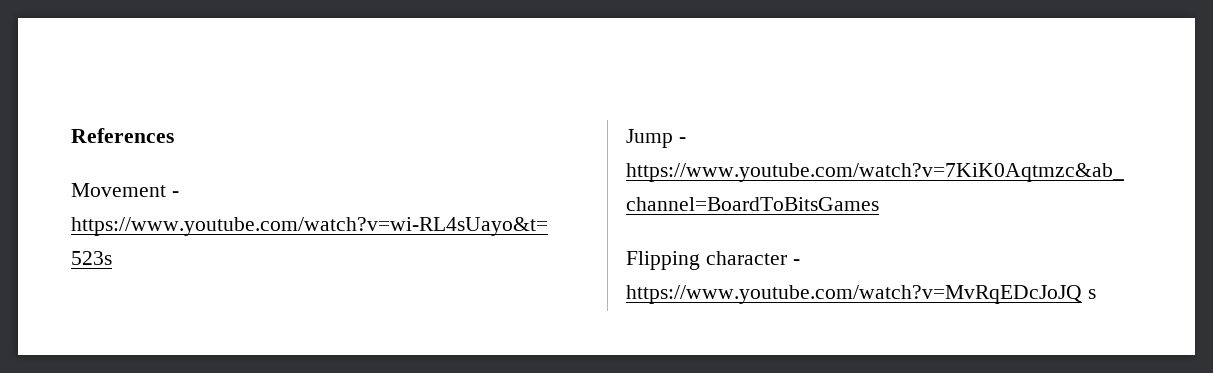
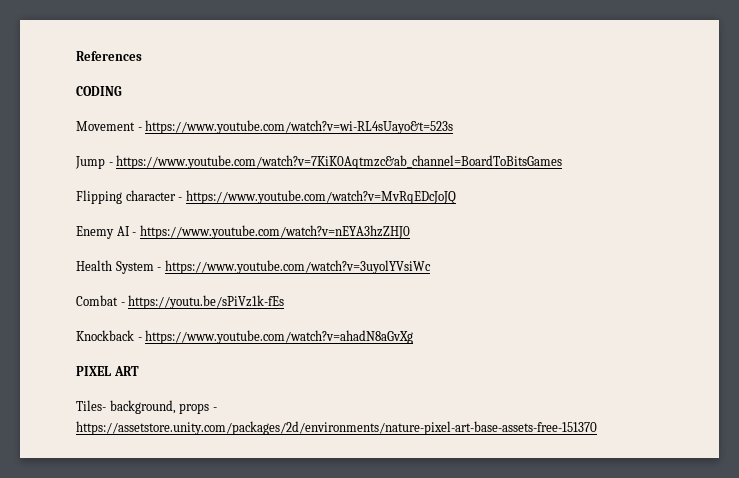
(174, 135) none -> [76,86,122,96] // CODING
[1087,289,1096,299] s -> [76,225,410,239] [76,260,431,274] [76,295,285,309] [76,330,414,344] [76,366,139,376] [76,400,217,414] [76,421,597,435] // Enemy AI - https://www.youtube.com/watch?v=nEYA3hzZHJ0 // Health System - https://www.youtube.com/watch?v=3uyolYVsiWc // Combat - https://youtu.be/sPiVz1k-fEs // Knockback - https://www.youtube.com/watch?v=ahadN8aGvXg // PIXEL ART // Tiles- background, props - https://assetstore.unity.com/packages/2d/environments/nature-pixel-art-base-assets-free-151370

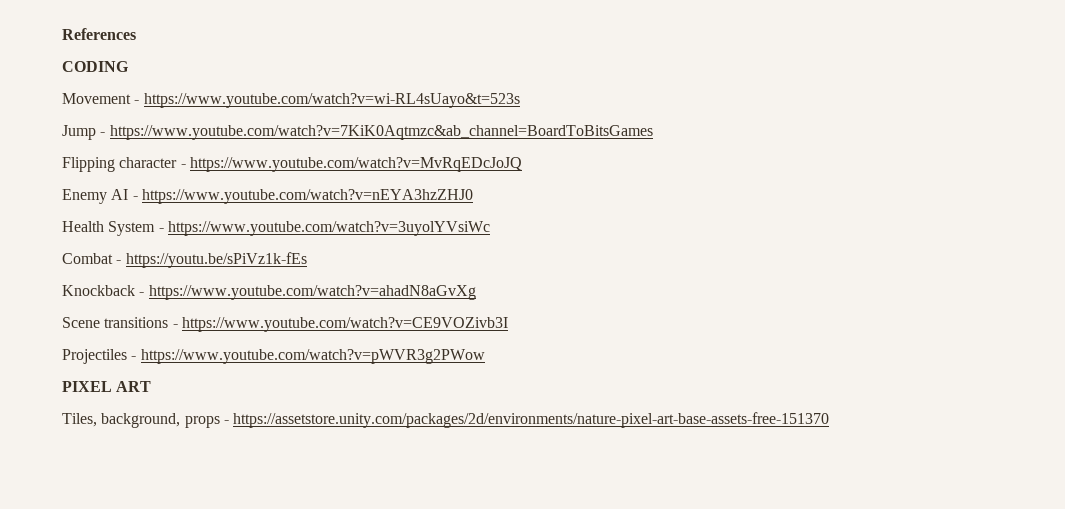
(414, 337) none -> [62,317,508,332] [62,349,485,364] // Scene transitions - https://www.youtube.com/watch?v=CE9VOZivb3I // Projectiles - https://www.youtube.com/watch?v=pWVR3g2PWow
[76,400,106,411] Tiles- -> [62,413,97,427] Tiles,

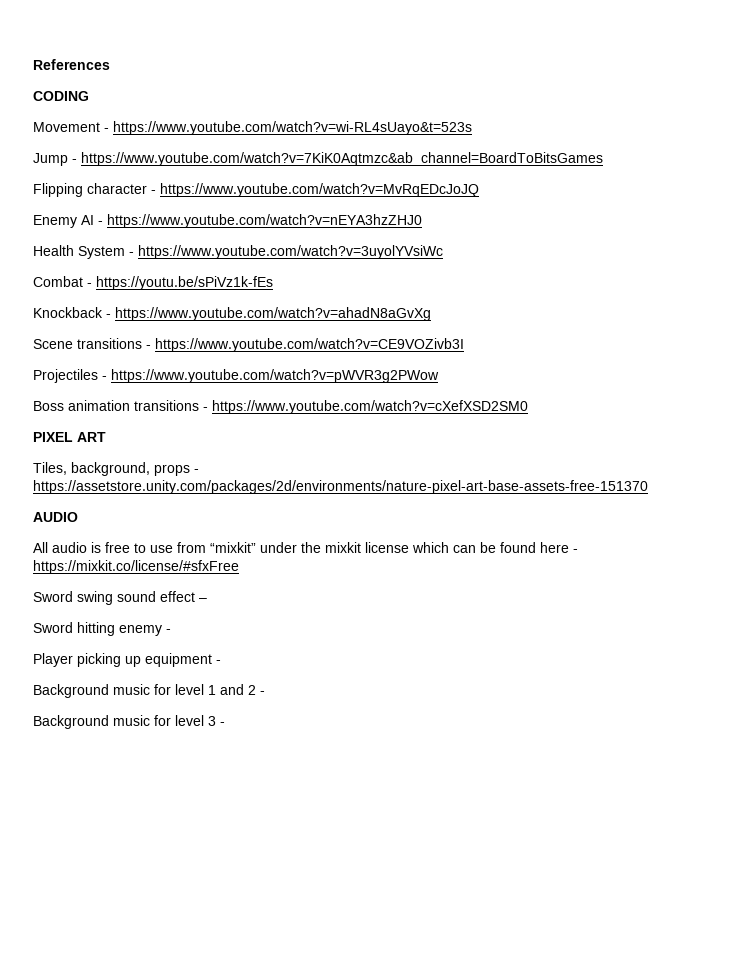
(485, 356) none -> [33,400,528,414] // Boss animation transitions - https://www.youtube.com/watch?v=cXefXSD2SM0
(830, 420) none -> [33,512,78,522] [33,542,578,553] [33,560,239,574] [33,591,207,605] [33,622,171,636] [33,653,221,667] [33,684,265,698] [33,715,225,729] // AUDIO // All audio is free to use from “mixkit” under the mixkit license which can be found here - https://mixkit.co/license/#sfxFree // Sword swing sound effect – // Sword hitting enemy - // Player picking up equipment - // Background music for level 1 and 2 - // Background music for level 3 -

